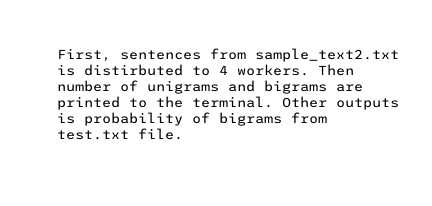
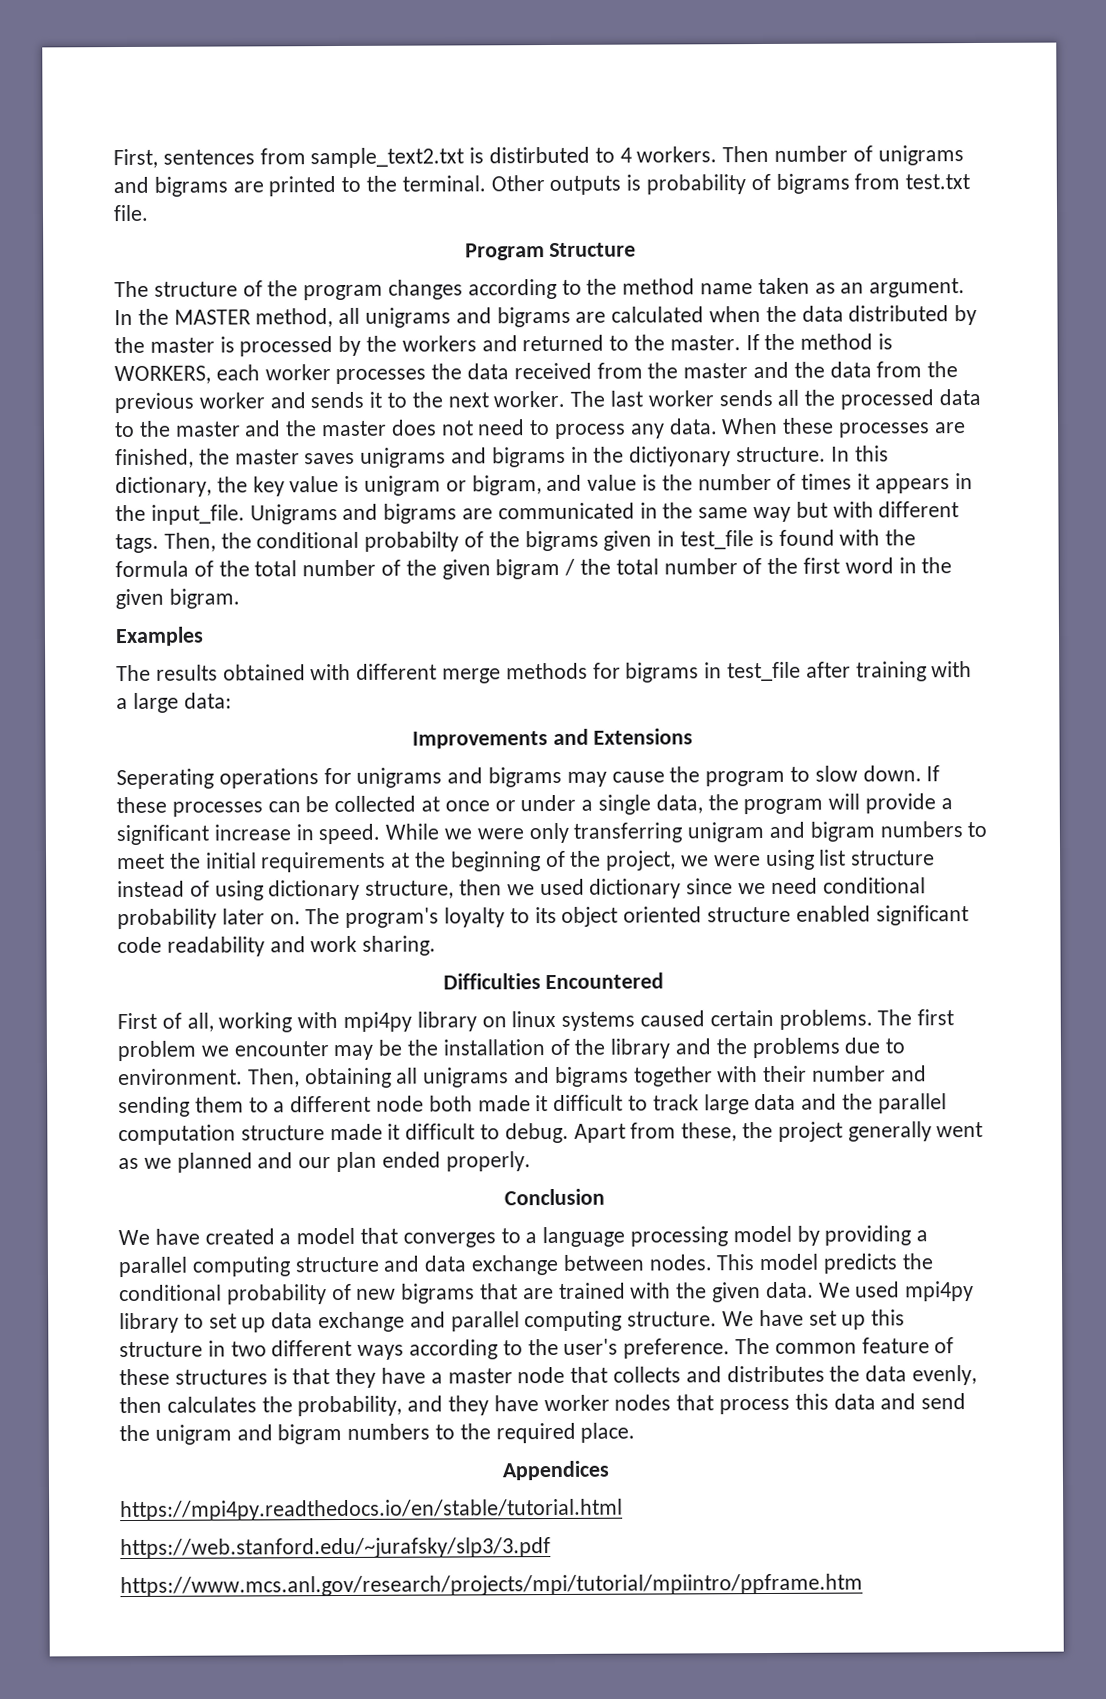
(183, 134) none -> [464,242,637,261] [114,277,966,301] [114,304,978,328] [114,333,894,357] [114,361,959,385] [114,388,981,414] [114,417,966,439] [115,445,889,469] [115,473,973,498] [115,501,960,525] [115,529,917,554] [115,557,953,580] [115,588,240,610] [115,626,204,647] [116,661,973,684] [116,692,232,713] [411,728,694,749] [116,765,941,790] [116,793,953,817] [116,821,988,846] [117,849,936,873] [117,877,926,901] [117,905,969,930] [117,935,437,957] [442,972,665,990] [117,1009,955,1033] [117,1037,906,1062] [118,1065,927,1089] [118,1093,947,1118] [118,1121,984,1146] [118,1151,531,1173] [504,1188,605,1206] [118,1225,929,1248] [118,1253,933,1278] [119,1281,975,1305] [119,1309,906,1334] [119,1337,955,1360] [119,1365,978,1389] [119,1393,967,1417] [119,1422,636,1445] [502,1460,609,1481] [120,1498,623,1522] [120,1537,551,1560] [120,1573,863,1598] // Program Structure // The structure of the program changes according to the method name taken as an argument. In the MASTER method, all unigrams and bigrams are calculated when the data distributed by the master is processed by the workers and returned to the master. If the method is WORKERS, each worker processes the data received from the master and the data from the previous worker and sends it to the next worker. The last worker sends all the processed data to the master and the master does not need to process any data. When these processes are finished, the master saves unigrams and bigrams in the dictiyonary structure. In this dictionary, the key value is unigram or bigram, and value is the number of times it appears in the input_file. Unigrams and bigrams are communicated in the same way but with different tags. Then, the conditional probabilty of the bigrams given in test_file is found with the formula of the total number of the given bigram / the total number of the first word in the given bigram. // Examples // The results obtained with different merge methods for bigrams in test_file after training with a large data: // Improvements and Extensions // Seperating operations for unigrams and bigrams may cause the program to slow down. If these processes can be collected at once or under a single data, the program will provide a significant increase in speed. While we were only transferring unigram and bigram numbers to meet the initial requirements at the beginning of the project, we were using list structure instead of using dictionary structure, then we used dictionary since we need conditional probability later on. The program's loyalty to its object oriented structure enabled significant code readability and work sharing. // Difficulties Encountered // First of all, working with mpi4py library on linux systems caused certain problems. The first problem we encounter may be the installation of the library and the problems due to environment. Then, obtaining all unigrams and bigrams together with their number and sending them to a different node both made it difficult to track large data and the parallel computation structure made it difficult to debug. Apart from these, the project generally went as we planned and our plan ended properly. // Conclusion // We have created a model that converges to a language processing model by providing a parallel computing structure and data exchange between nodes. This model predicts the conditional probability of new bigrams that are trained with the given data. We used mpi4py library to set up data exchange and parallel computing structure. We have set up this structure in two different ways according to the user's preference. The common feature of these structures is that they have a master node that collects and distributes the data evenly, then calculates the probability, and they have worker nodes that process this data and send the unigram and bigram numbers to the required place. // Appendices // https://mpi4py.readthedocs.io/en/stable/tutorial.html // https://web.stanford.edu/~jurafsky/slp3/3.pdf // https://www.mcs.anl.gov/research/projects/mpi/tutorial/mpiintro/ppframe.htm

